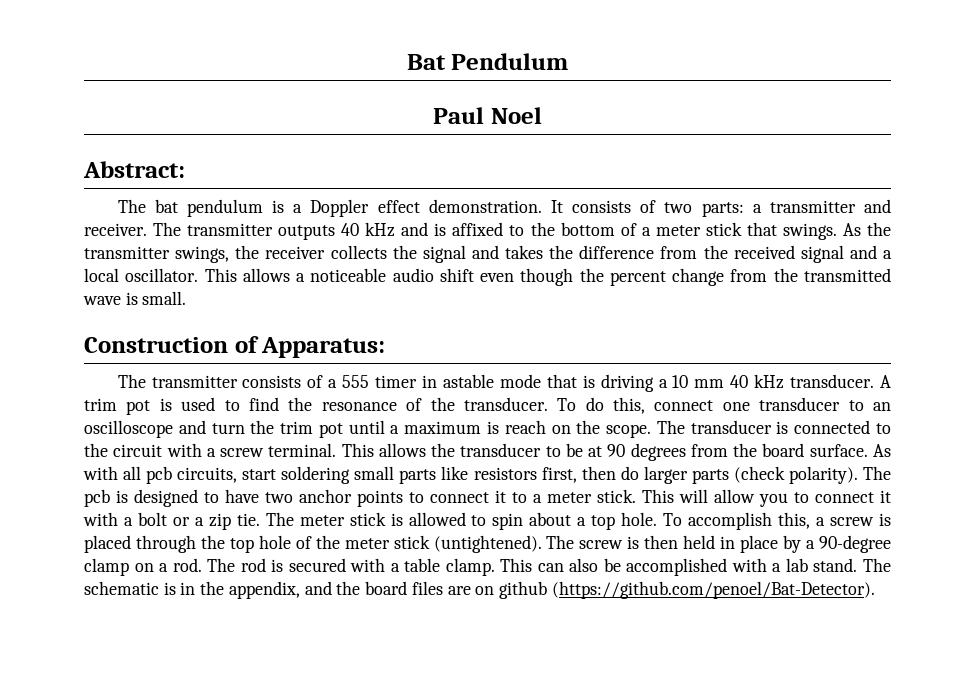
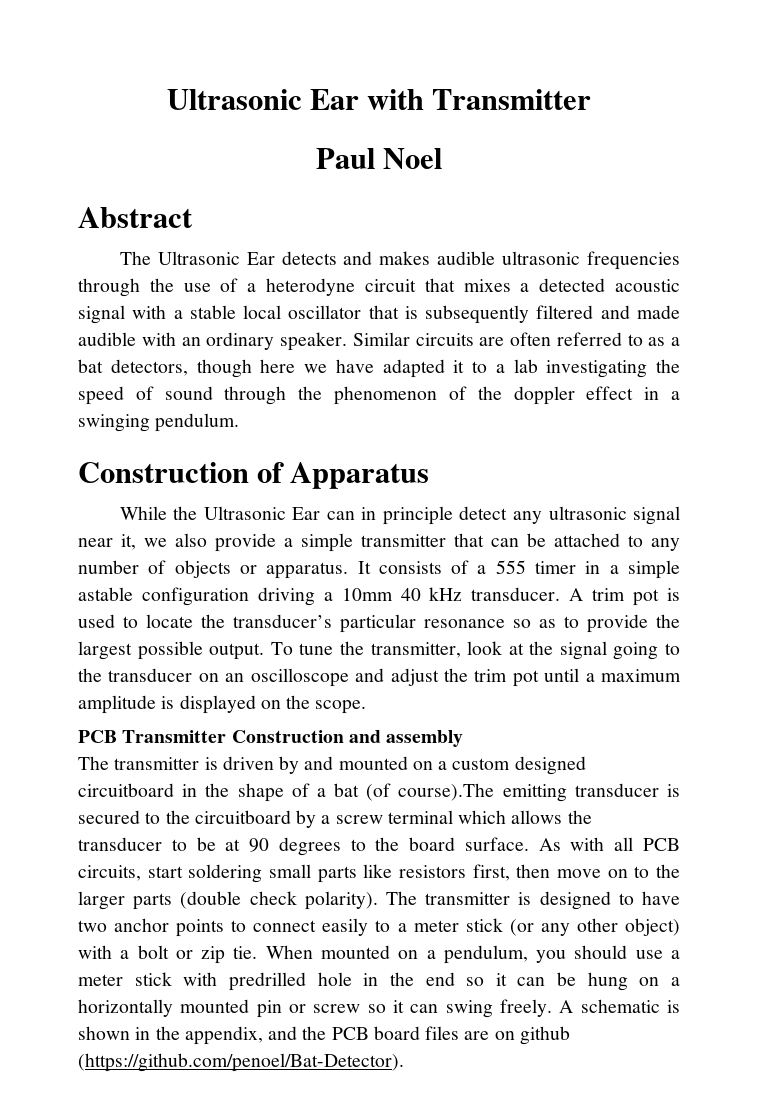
[406,53,569,70] Bat Pendulum -> [166,89,592,110] Ultrasonic Ear with Transmitter
[83,161,185,178] [117,199,891,217] [84,222,892,240] [84,245,892,263] [84,268,891,286] [83,291,187,305] [84,336,386,358] [117,374,238,388] Abstract: // The bat pendulum is a Doppler effect demonstration. It consists of two parts: a transmitter and receiver. The transmitter outputs 40 kHz and is affixed to the bottom of a meter stick that swings. As the transmitter swings, the receiver collects the signal and takes the difference from the received signal and a local oscillator. This allows a noticeable audio shift even though the percent change from the transmitted wave is small. // Construction of Apparatus: // The transmitter -> [78,207,193,228] [119,251,680,270] [78,278,681,297] [78,305,680,324] [78,332,680,351] [78,359,680,378] [78,386,680,405] [78,413,240,432] [78,462,430,489] [119,506,680,525] [78,533,680,552] [78,560,371,579] Abstract // The Ultrasonic Ear detects and makes audible ultrasonic frequencies through the use of a heterodyne circuit that mixes a detected acoustic signal with a stable local oscillator that is subsequently filtered and made audible with an ordinary speaker. Similar circuits are often referred to as a bat detectors, though here we have adapted it to a lab investigating the speed of sound through the phenomenon of the doppler effect in a swinging pendulum. // Construction of Apparatus // While the Ultrasonic Ear can in principle detect any ultrasonic signal near it, we also provide a simple transmitter that can be attached to any number of objects or apparatus. It
[442,374,725,392] astable mode that is driving a 10 mm -> [609,560,680,579] [78,587,393,606] a simple astable configuration driving a 10mm
[248,397,864,414] find the resonance of the transducer. To do this, connect one transducer to -> [146,614,680,633] [78,641,680,660] [78,668,219,682] locate the transducer’s particular resonance so as to provide the largest possible output. To tune the transmitter, look at the signal going to the transducer on
[211,423,245,434] turn -> [390,668,439,686] adjust
[487,420,546,434] is reach -> [78,695,256,714] amplitude is displayed
[656,420,685,434] The -> [78,730,464,747] [78,756,586,775] [78,783,567,802] // PCB Transmitter Construction and assembly // The transmitter is driven by and mounted on a custom designed circuitboard in the shape of a bat (of course).The emitting
[794,420,892,434] [84,443,374,457] connected to the circuit with a screw terminal. This -> [78,810,507,828] secured to the circuitboard by a screw terminal which
[690,444,728,457] from -> [350,839,366,851] to
[146,466,173,484] pcb -> [643,838,680,851] PCB
[620,466,785,484] do larger parts (check -> [557,864,680,878] [78,891,297,910] move on to the larger parts (double check
[84,489,110,507] pcb -> [425,892,511,905] transmitter
[495,490,506,503] it -> [322,918,369,936] easily
[597,489,891,507] stick. This will allow you to connect it -> [465,918,681,936] stick (or any other object)
[194,517,204,526] a -> (193, 954) none
[265,512,891,530] [84,535,891,553] [84,558,891,576] The meter stick is allowed to spin about a top hole. To accomplish this, a screw is placed through the top hole of the meter stick (untightened). The screw is then held in place by a 90-degree clamp on a rod. The rod is secured with a table clamp. This can also be accomplished with a lab stand. The -> [265,945,680,964] [78,972,681,991] [78,999,574,1018] When mounted on a pendulum, you should use a meter stick with predrilled hole in the end so it can be hung on a horizontally mounted pin or screw so it can swing freely. A
(176, 588) none -> [78,1026,130,1040] shown
(361, 588) none -> [331,1027,369,1040] PCB

